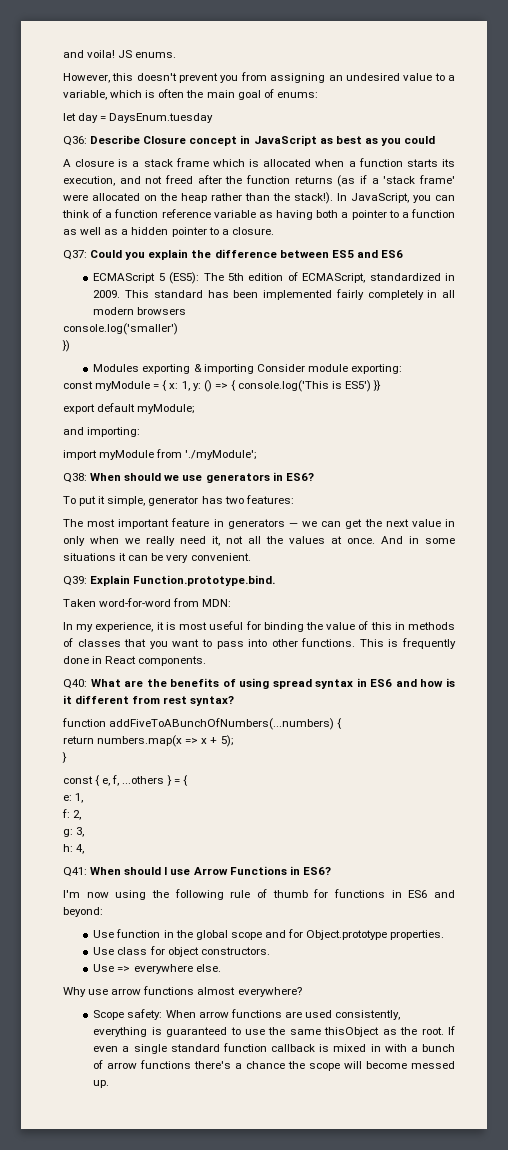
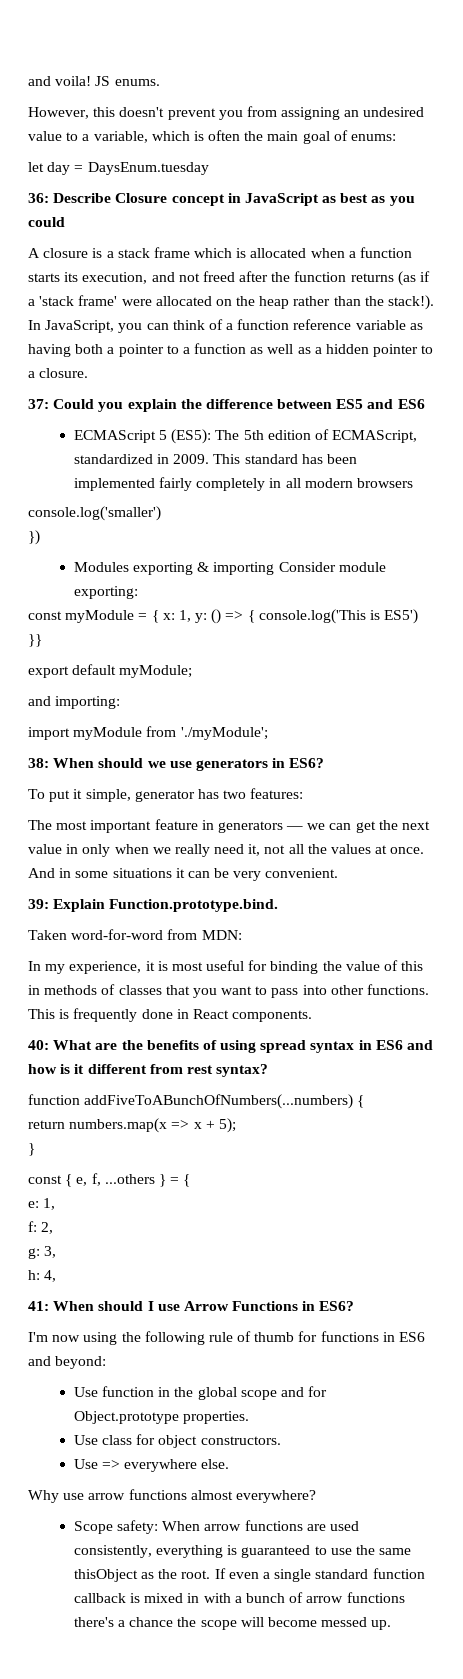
[63,136,87,146] Q36: -> [28,193,49,203] 36:
[63,250,87,260] Q37: -> [28,399,49,409] 37:
[63,473,87,483] Q38: -> [28,758,49,768] 38:
[63,576,87,586] Q39: -> [28,899,49,909] 39:
[63,679,87,689] Q40: -> [28,1040,49,1050] 40:
[63,867,87,877] Q41: -> [28,1301,49,1311] 41:

